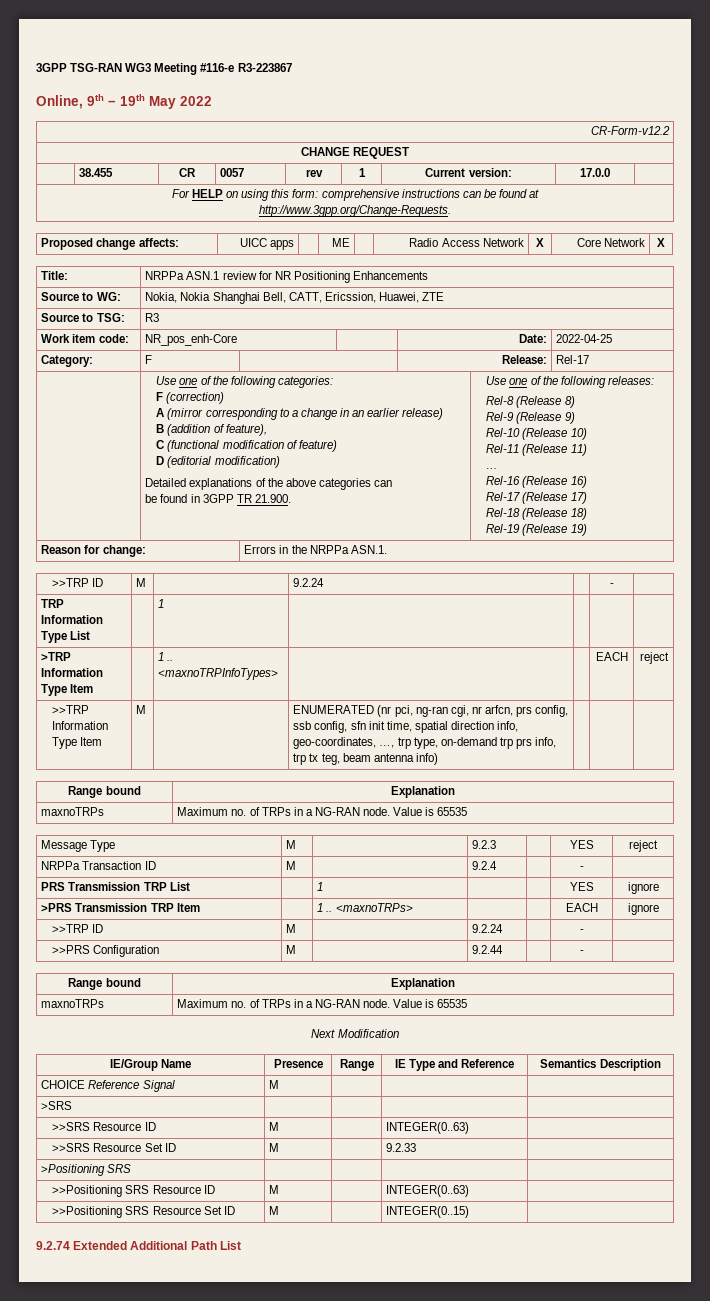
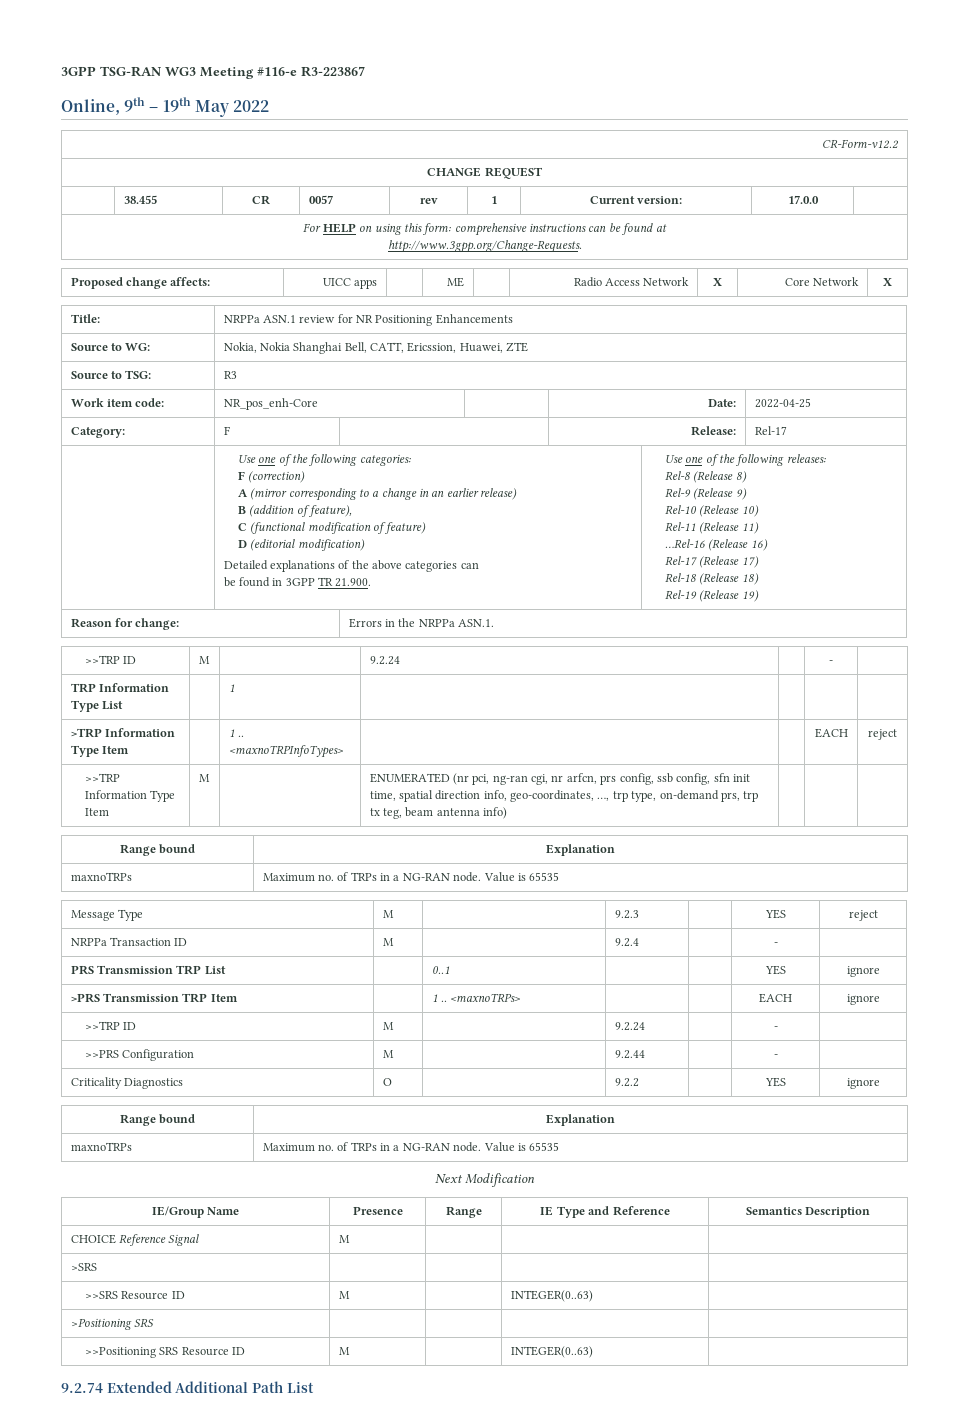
[486,468,499,469] [486,476,521,485] … // Rel-16 -> [664,539,705,548] …Rel-16
[499,737,557,749] trp prs info, -> [720,792,740,802] prs,
[317,882,324,891] 1 -> [431,966,450,974] 0..1
(584, 952) none -> [70,1077,183,1089] [382,1078,392,1086] [614,1078,639,1087] [764,1077,786,1087] [846,1078,880,1089] // Criticality Diagnostics | O | | 9.2.2 | | YES | ignore
[52,1143,176,1152] [269,1143,280,1152] [386,1143,417,1152] // >>SRS Resource Set ID | M | | 9.2.33 | -> (593, 1296) none
[52,1206,235,1218] [269,1206,280,1215] [386,1206,470,1218] // >>Positioning SRS Resource Set ID | M | | INTEGER(0..15) | -> (593, 1352) none

